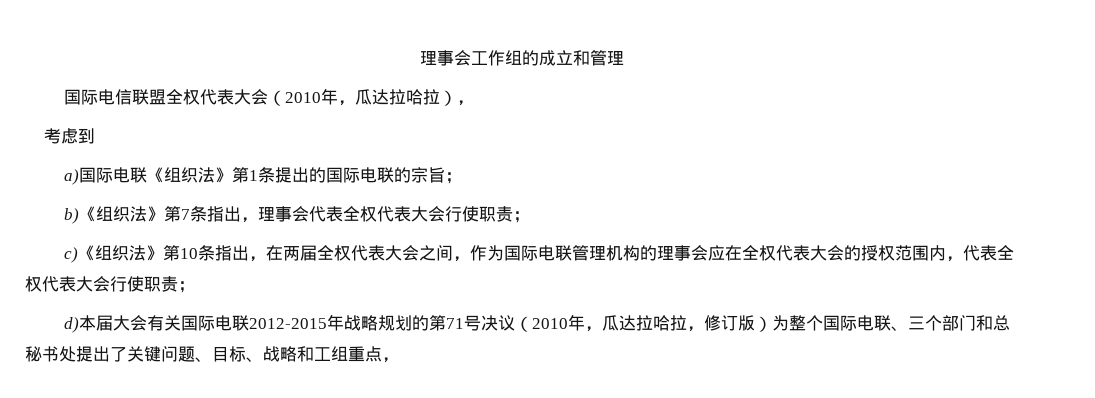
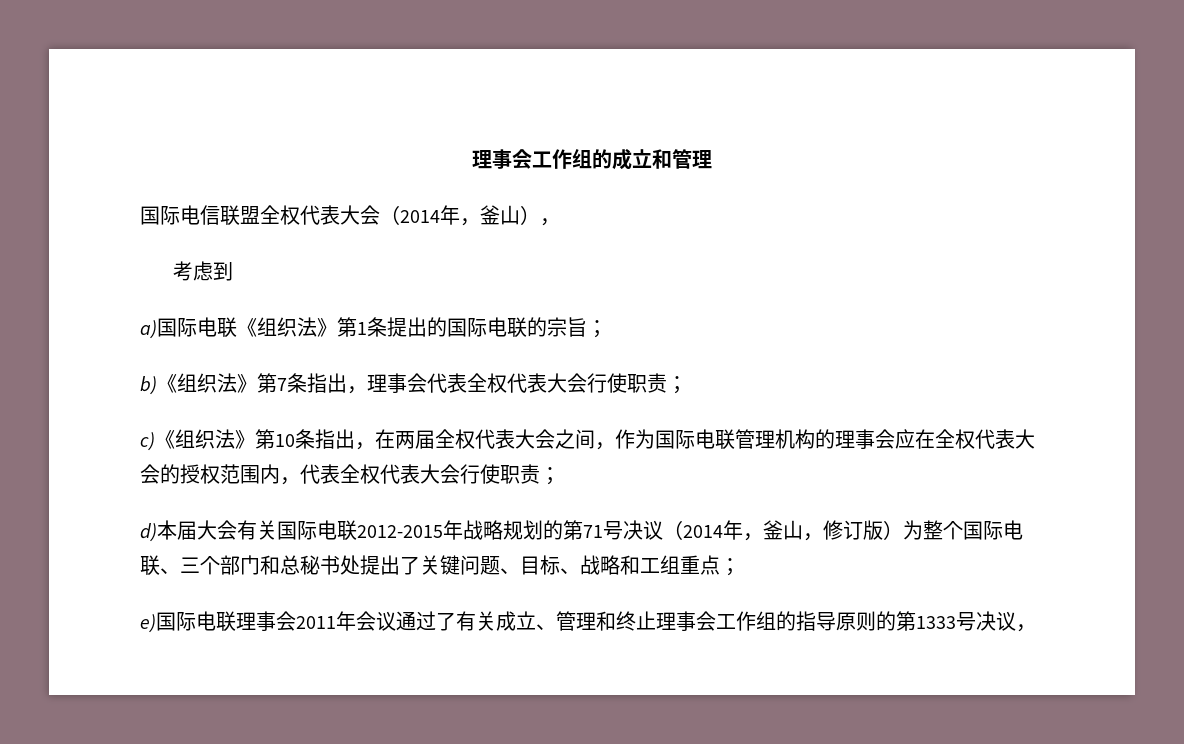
[285,88,441,106] 2010年，瓜达拉哈拉 -> [400,205,520,226] 2014年，釜山
[532,314,688,332] 2010年，瓜达拉哈拉 -> [683,520,803,541] 2014年，釜山
(382, 354) none -> [720,558,740,576] [140,611,1016,633] ； // e)国际电联理事会2011年会议通过了有关成立、管理和终止理事会工作组的指导原则的第1333号决议

